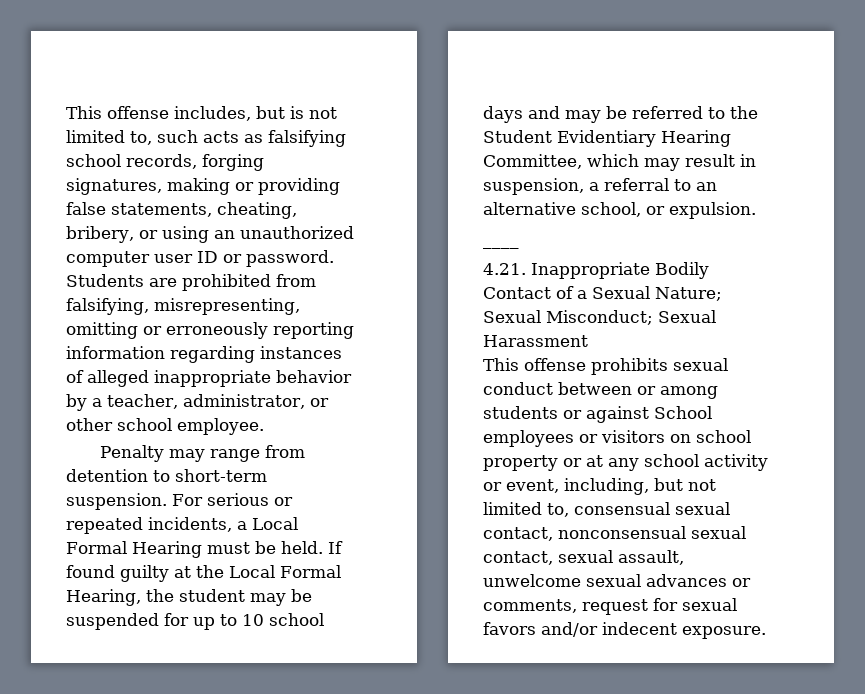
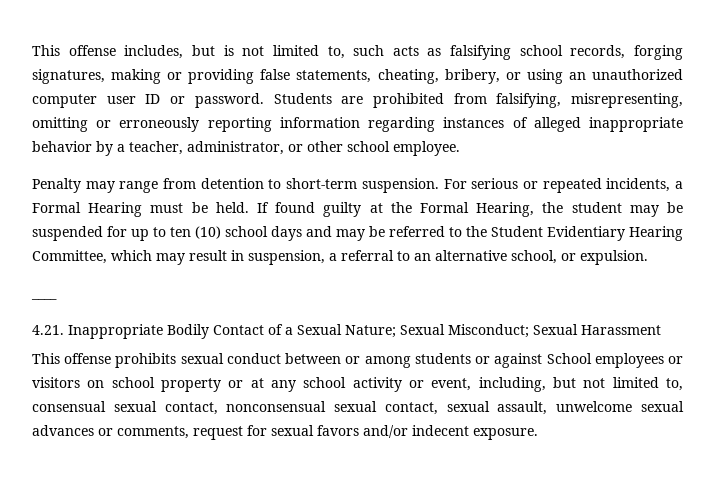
[252,517,298,530] Local -> (683, 185) none
[229,565,275,578] Local -> (412, 207) none
[242,614,264,626] 10 -> [170,226,221,239] ten (10)

